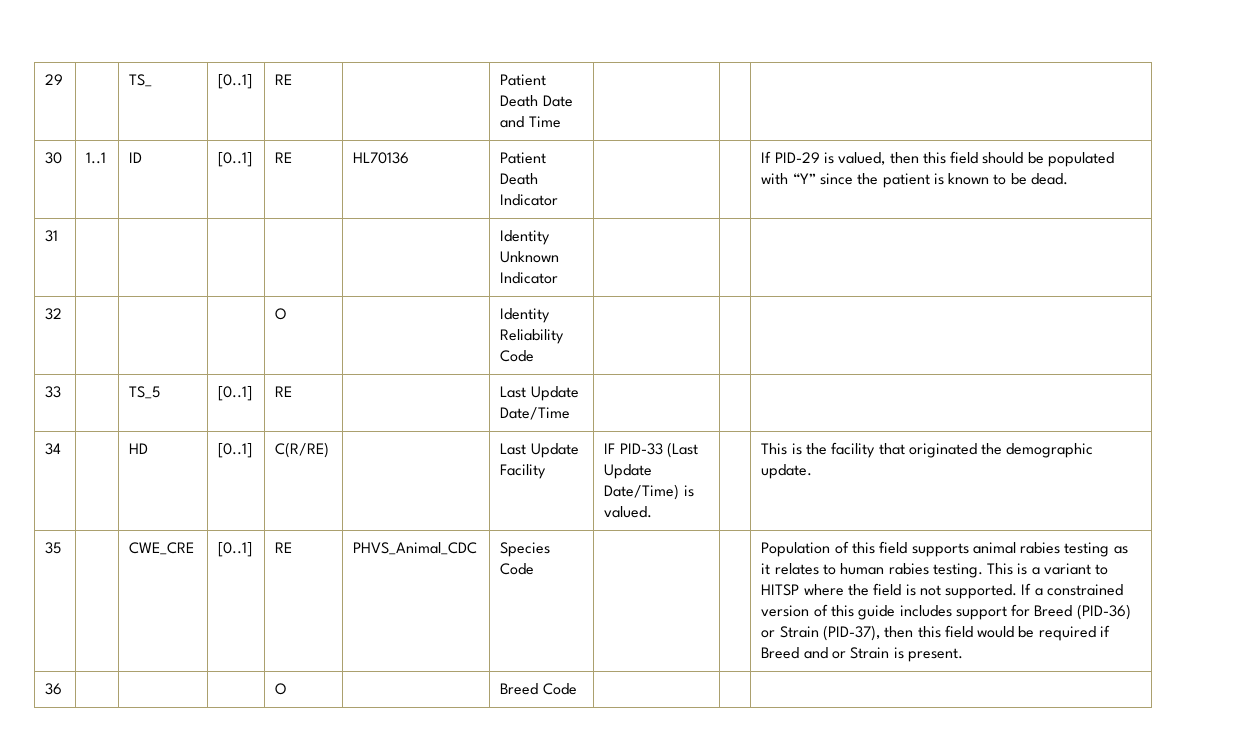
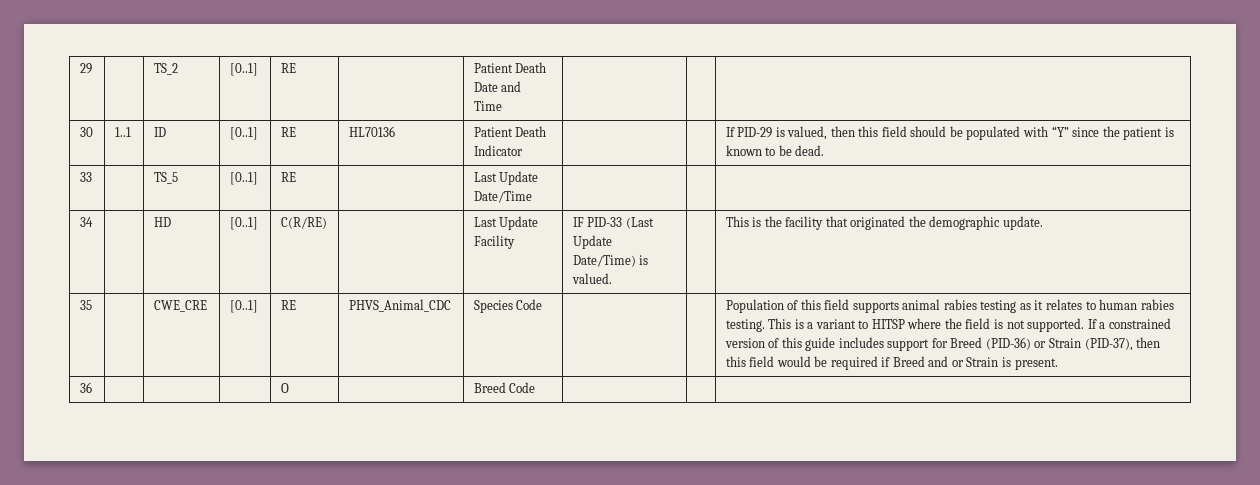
[129,74,153,87] TS_ -> [153,63,178,75] TS_2
[45,230,59,242] [500,230,551,245] [500,251,560,263] [500,272,559,284] [45,308,63,320] [275,308,288,320] [500,308,551,323] [500,329,565,344] [500,350,535,362] // 31 | | | | | | Identity Unknown Indicator | | | // 32 | | | | O | | Identity Reliability Code | | | -> (825, 150) none

